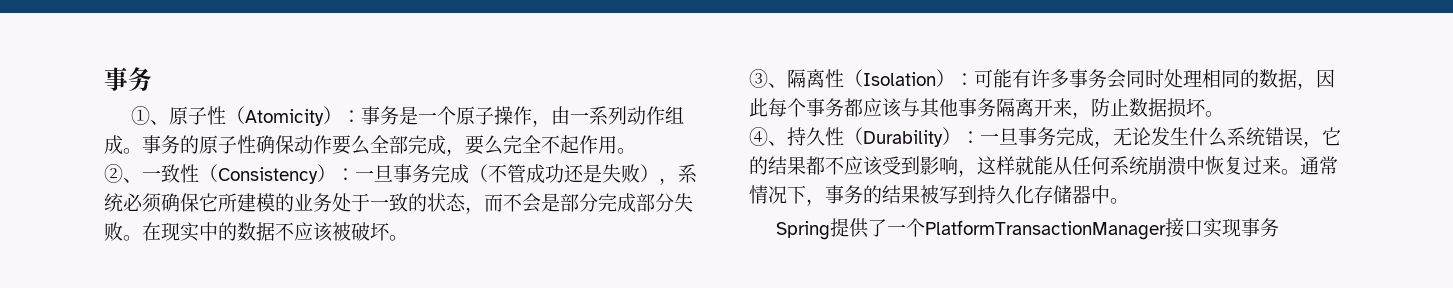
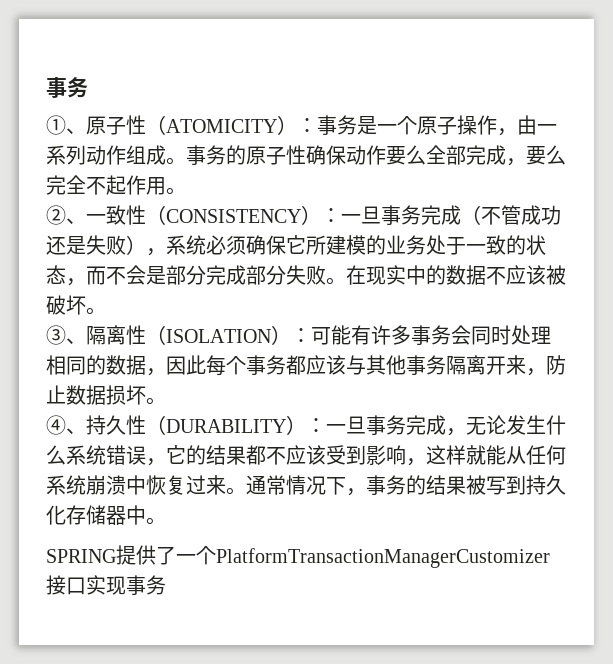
[245,109,325,126] Atomicity -> [166,119,277,133] ATOMICITY
[218,167,318,184] Consistency -> [166,209,301,223] CONSISTENCY
[863,72,936,86] Isolation -> [166,329,271,343] ISOLATION
[863,130,943,147] Durability -> [166,419,286,433] DURABILITY
[776,221,831,240] Spring -> [46,549,116,563] SPRING
[925,220,1167,240] PlatformTransactionManager -> [216,548,550,568] PlatformTransactionManagerCustomizer

